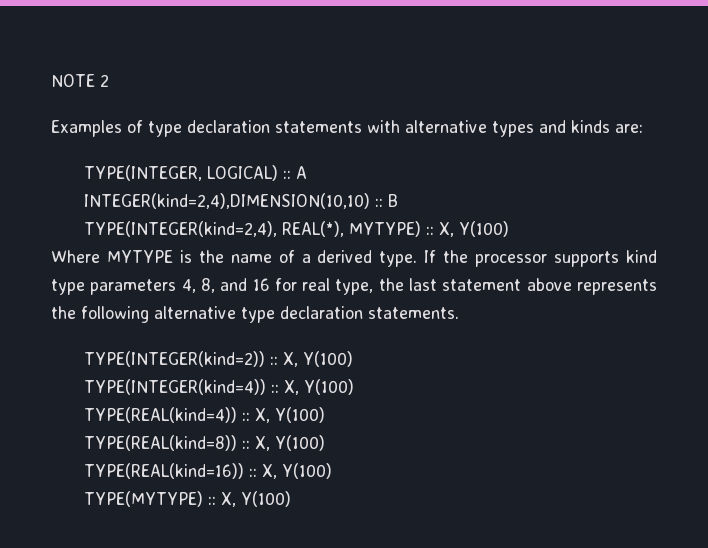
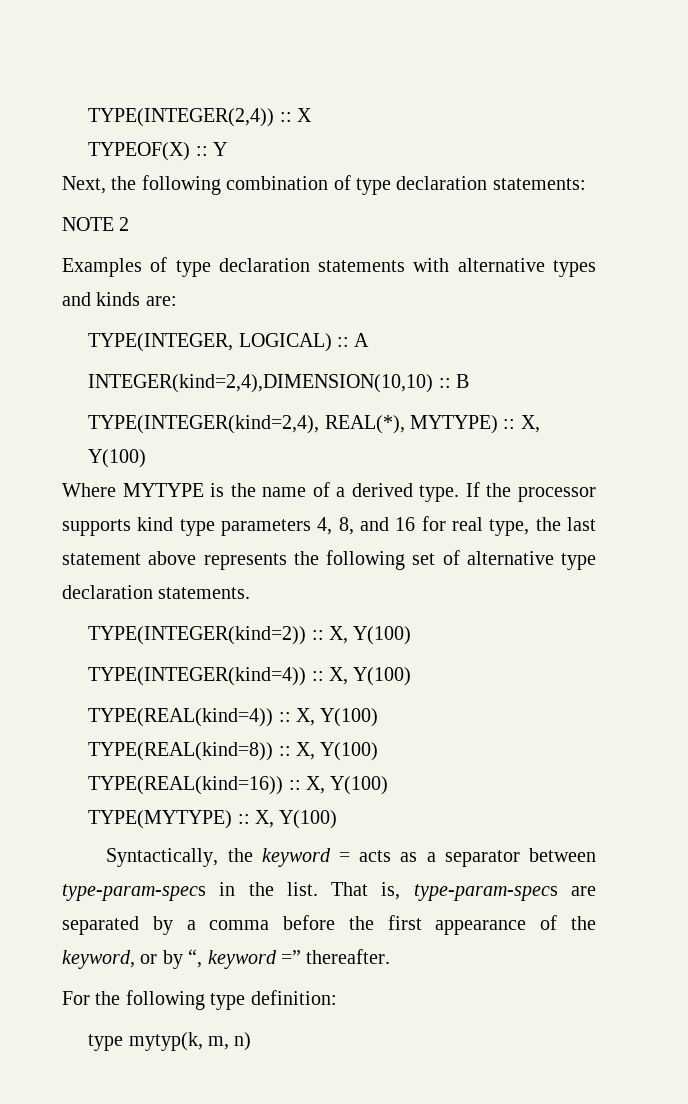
(51, 80) none -> [88,108,313,127] [88,142,228,161] [62,175,586,195] TYPE(INTEGER(2,4)) :: X // TYPEOF(X) :: Y // Next, the following combination of type declaration statements: //
(149, 314) none -> [412,550,460,565] set of
(291, 499) none -> [106,848,596,867] [62,882,596,901] [62,915,596,935] [62,949,391,969] [62,990,337,1010] [88,1032,252,1051] // Syntactically, the keyword = acts as a separator between type-param-specs in the list. That is, type-param-specs are separated by a comma before the first appearance of the keyword, or by “, keyword =” thereafter. // For the following type definition: // type mytyp(k, m, n)

